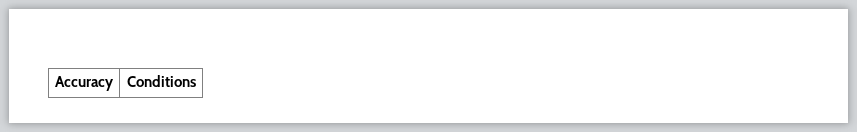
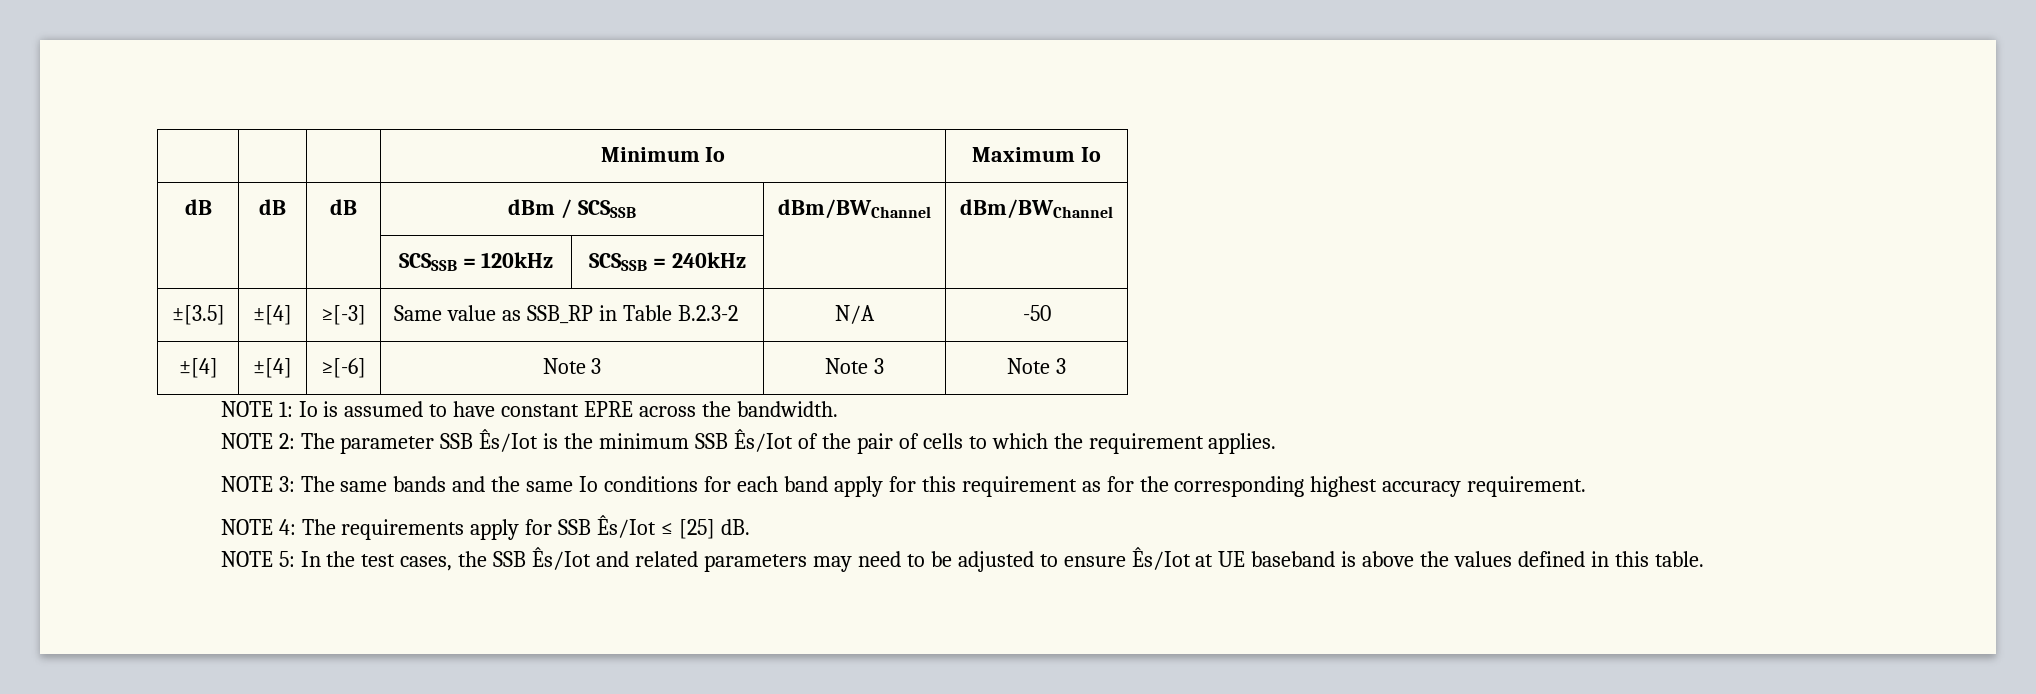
[55,76,114,91] [126,75,196,87] Accuracy | Conditions -> [600,147,726,162] [972,147,1101,162] [184,199,212,215] [259,199,286,215] [330,199,357,215] [508,199,636,219] [778,199,931,219] [960,199,1113,219] [398,252,554,271] [589,252,746,271] [171,305,225,325] [253,305,292,325] [321,305,366,325] [393,305,738,324] [835,305,875,324] [1022,305,1051,321] [178,358,218,378] [253,358,292,378] [321,358,366,378] [542,358,602,374] [825,358,884,374] [1007,358,1066,374] [220,401,839,417] [220,429,1277,454] [220,476,1587,497] [220,515,751,540] [220,547,1704,572] | | | Minimum Io | Maximum Io // dB | dB | dB | dBm / SCSSSB | dBm/BWChannel | dBm/BWChannel // | | | SCSSSB = 120kHz | SCSSSB = 240kHz | | // ±[3.5] | ±[4] | ≥[-3] | Same value as SSB_RP in Table B.2.3-2 | N/A | -50 // ±[4] | ±[4] | ≥[-6] | Note 3 | Note 3 | Note 3 // NOTE 1: Io is assumed to have constant EPRE across the bandwidth. // NOTE 2: The parameter SSB Ês/Iot is the minimum SSB Ês/Iot of the pair of cells to which the requirement applies. // NOTE 3: The same bands and the same Io conditions for each band apply for this requirement as for the corresponding highest accuracy requirement. // NOTE 4: The requirements apply for SSB Ês/Iot ≤ [25] dB. // NOTE 5: In the test cases, the SSB Ês/Iot and related parameters may need to be adjusted to ensure Ês/Iot at UE baseband is above the values defined in this table.

